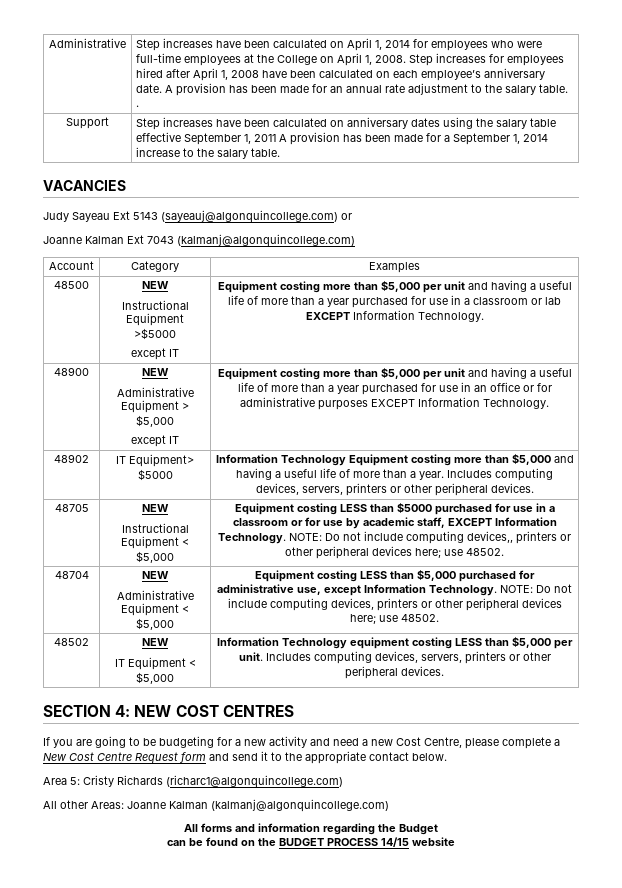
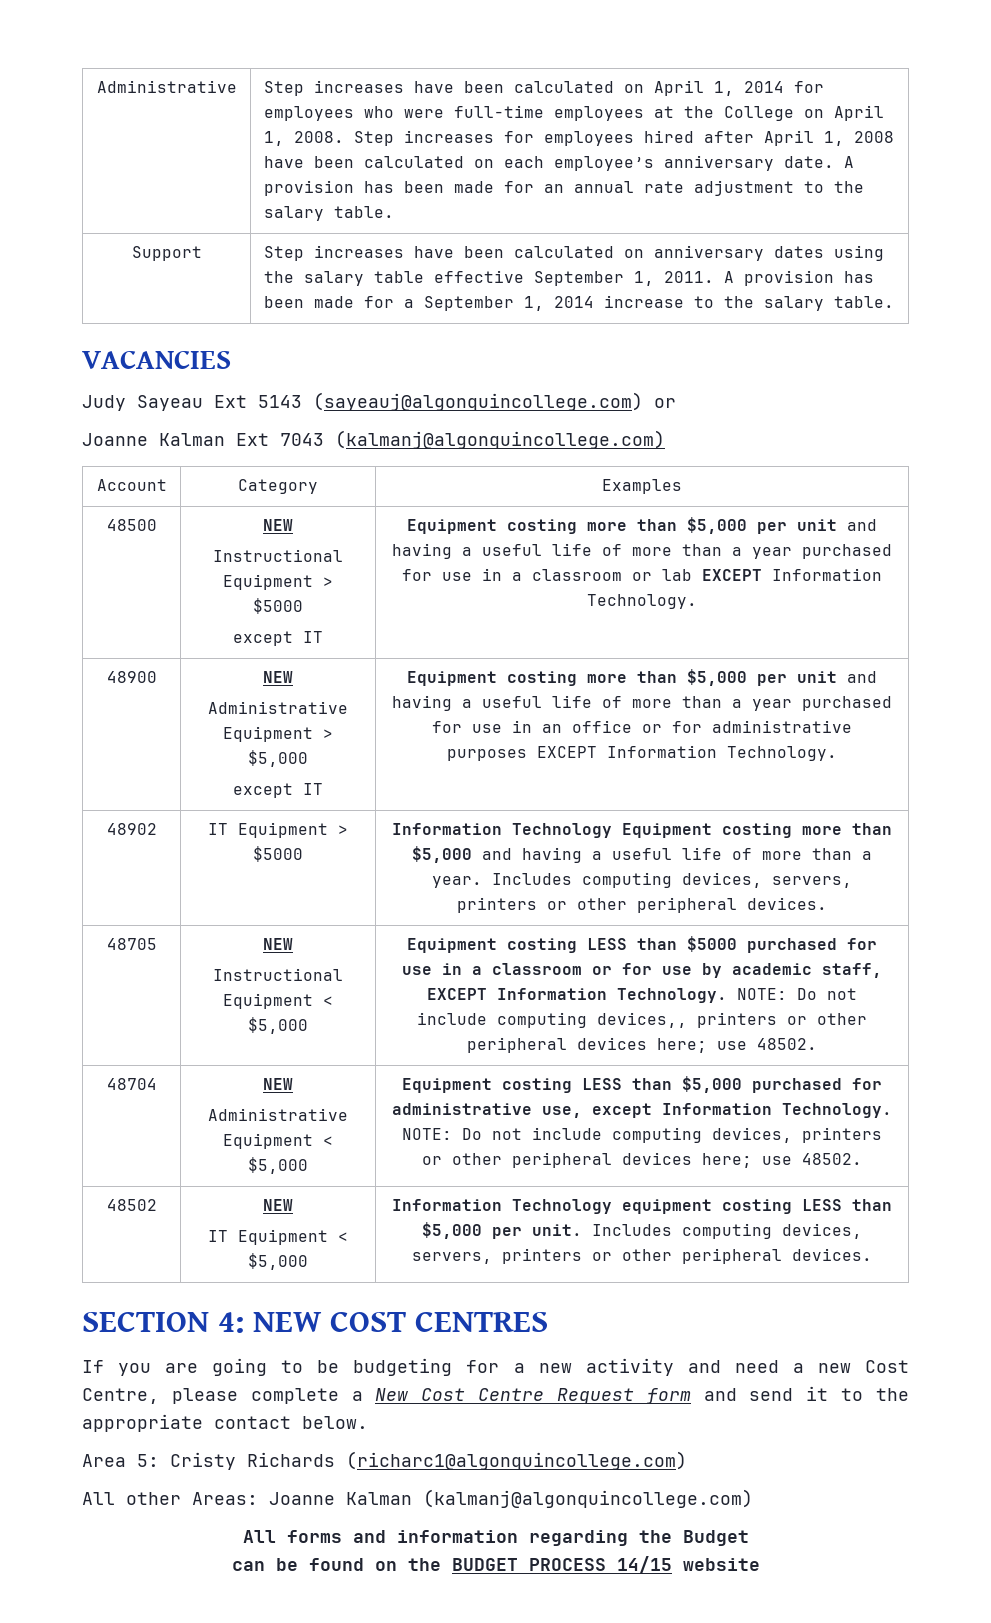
[136,105,140,107] . -> (394, 212) none
[254,134,277,142] 2011 -> [663,271,714,283] 2011.
[134,328,176,340] >$5000 -> [323,577,333,587] [253,598,303,614] > $5000
[129,454,194,467] Equipment> -> [238,822,348,838] Equipment >

